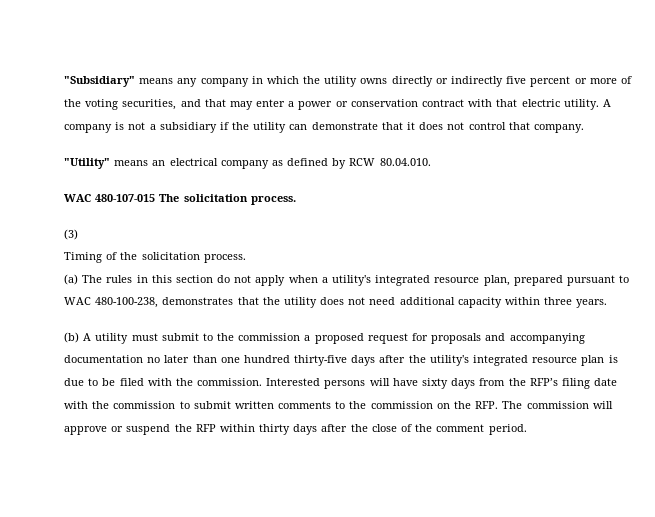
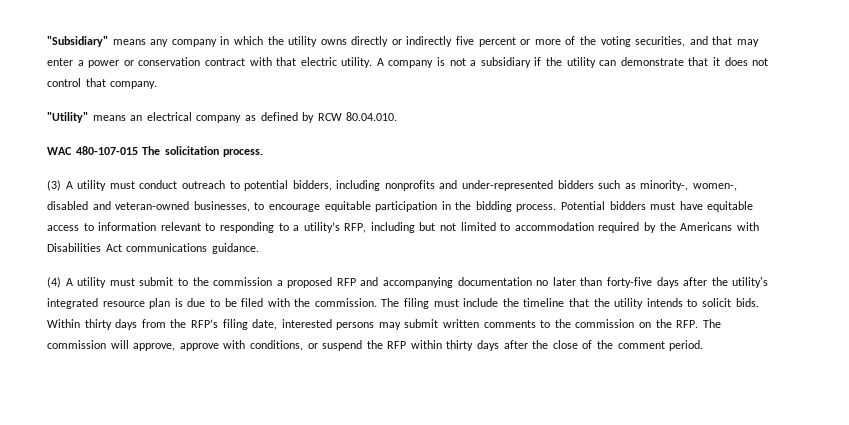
[64,252,246,263] [64,274,630,286] [64,297,608,308] [64,332,79,343] // Timing of the solicitation process. // (a) The rules in this section do not apply when a utility's integrated resource plan, prepared pursuant to WAC 480-100-238, demonstrates that the utility does not need additional capacity within three years. // (b) -> [65,180,738,191] [47,201,754,212] [47,222,759,233] [47,243,259,254] [47,277,61,288] A utility must conduct outreach to potential bidders, including nonprofits and under-represented bidders such as minority-, women-, disabled and veteran-owned businesses, to encourage equitable participation in the bidding process. Potential bidders must have equitable access to information relevant to responding to a utility’s RFP, including but not limited to accommodation required by the Americans with Disabilities Act communications guidance. // (4)
[367,333,482,344] request for proposals -> [336,278,356,286] RFP
[220,355,348,366] one hundred thirty-five -> [607,277,653,288] forty-five
[266,378,449,389] Interested persons will have sixty -> [381,298,759,309] [47,319,112,330] The filing must include the timeline that the utility intends to solicit bids. Within thirty
[594,378,618,386] [64,401,190,409] date with the commission to -> [252,319,401,330] date, interested persons may
[64,426,107,435] approve -> [133,340,303,351] approve, approve with conditions,

